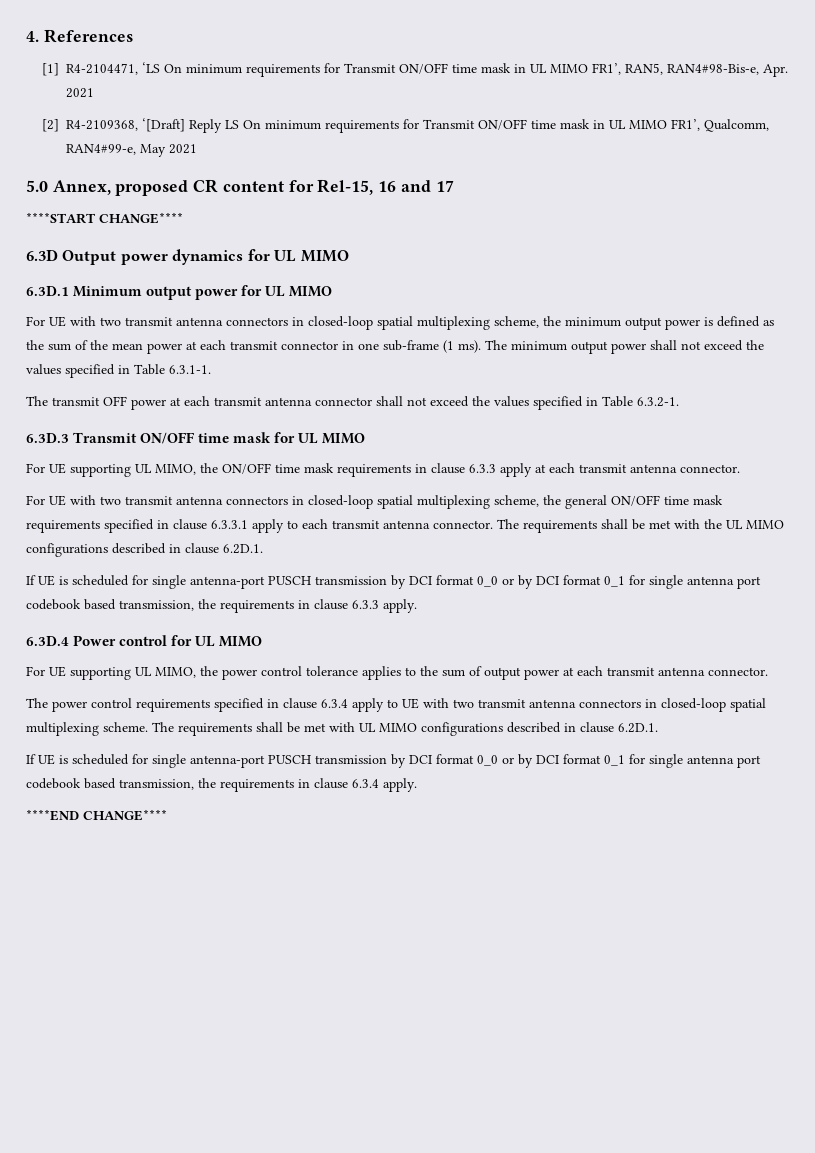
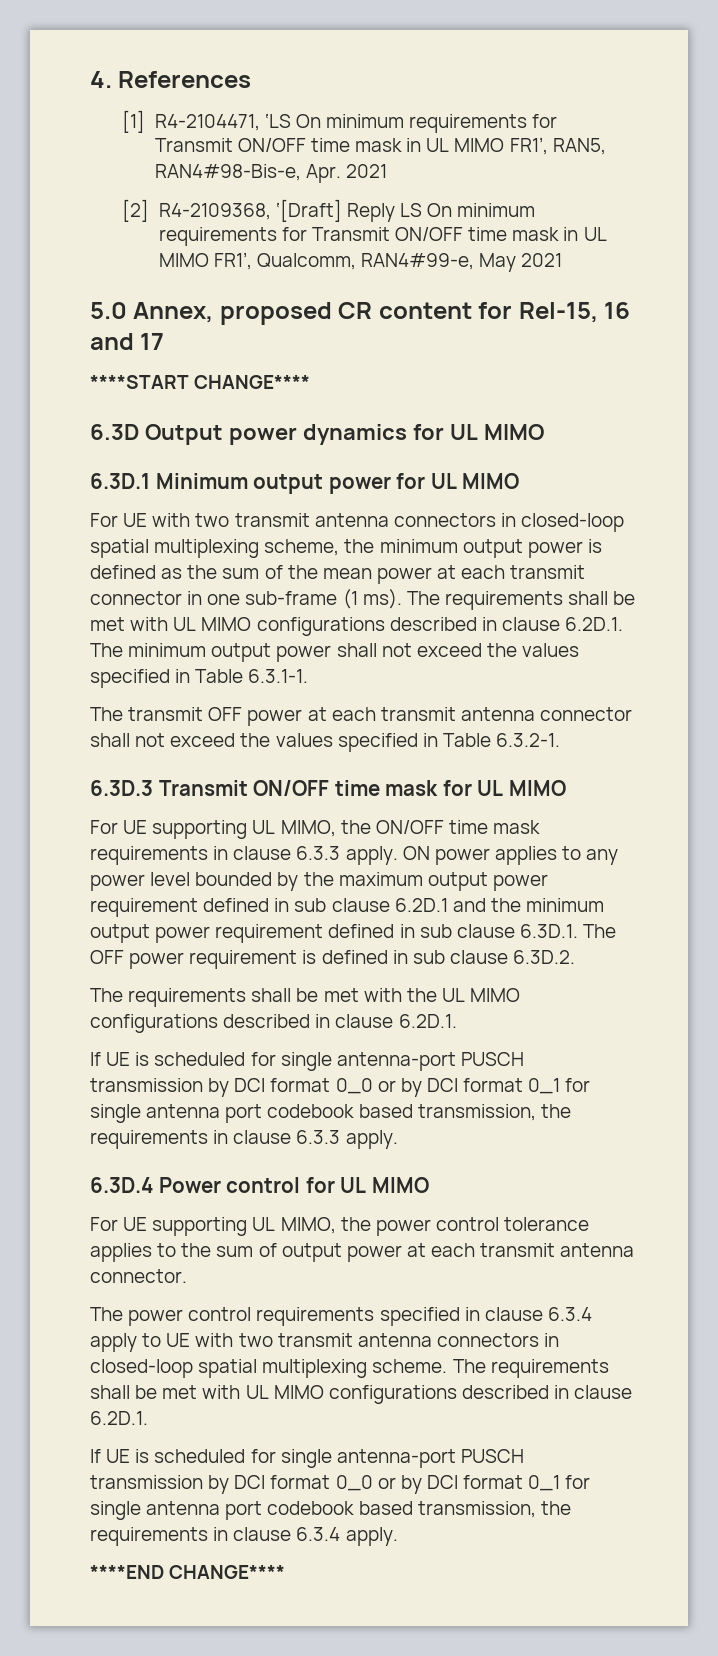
(507, 345) none -> [444,591,636,610] [90,617,624,636] [90,643,123,657] requirements shall be met with UL MIMO configurations described in clause 6.2D.1. The
[500,463,740,477] [26,495,723,509] [26,519,493,533] apply at each transmit antenna connector. // For UE with two transmit antenna connectors in closed-loop spatial multiplexing scheme, the general ON/OFF time mask requirements specified in clause 6.3.3.1 apply to each transmit antenna connector. -> [345,846,619,865] [90,872,548,891] [90,898,605,917] [90,924,617,943] [90,950,576,969] apply. ON power applies to any power level bounded by the maximum output power requirement defined in sub clause 6.2D.1 and the minimum output power requirement defined in sub clause 6.3D.1. The OFF power requirement is defined in sub clause 6.3D.2. //

